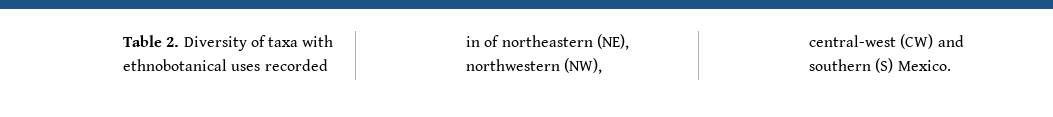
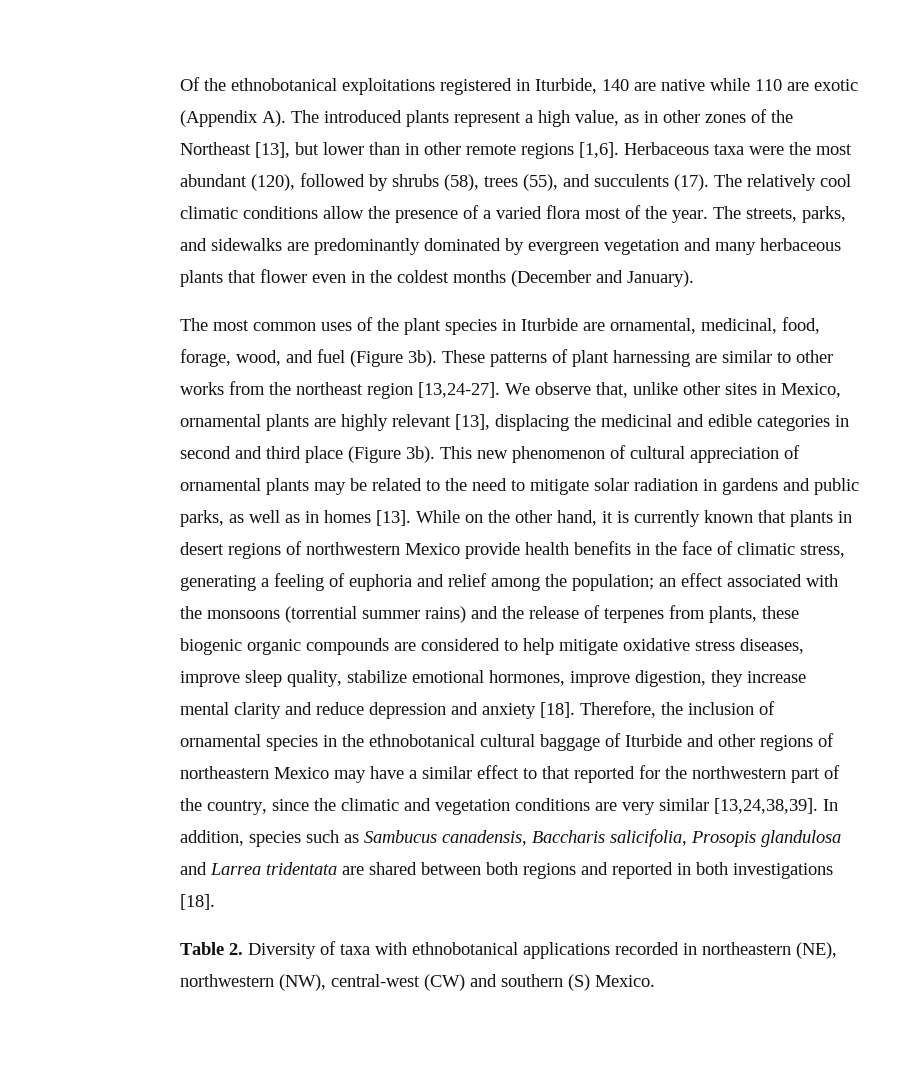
(123, 41) none -> [179,77,858,95] [179,109,793,127] [179,142,852,159] [179,173,851,191] [179,205,846,223] [179,238,841,255] [179,269,694,287] [179,317,820,335] [179,349,833,367] [179,381,841,399] [179,414,849,431] [179,445,800,463] [179,478,859,495] [179,510,852,527] [179,541,845,559] [179,573,838,591] [179,605,799,623] [179,638,804,655] [179,670,806,687] [179,701,775,719] [179,733,834,751] [179,765,840,783] [179,798,838,815] [179,829,841,847] [179,862,833,879] [179,894,215,910] Of the ethnobotanical exploitations registered in Iturbide, 140 are native while 110 are exotic (Appendix A). The introduced plants represent a high value, as in other zones of the Northeast [13], but lower than in other remote regions [1,6]. Herbaceous taxa were the most abundant (120), followed by shrubs (58), trees (55), and succulents (17). The relatively cool climatic conditions allow the presence of a varied flora most of the year. The streets, parks, and sidewalks are predominantly dominated by evergreen vegetation and many herbaceous plants that flower even in the coldest months (December and January). // The most common uses of the plant species in Iturbide are ornamental, medicinal, food, forage, wood, and fuel (Figure 3b). These patterns of plant harnessing are similar to other works from the northeast region [13,24-27]. We observe that, unlike other sites in Mexico, ornamental plants are highly relevant [13], displacing the medicinal and edible categories in second and third place (Figure 3b). This new phenomenon of cultural appreciation of ornamental plants may be related to the need to mitigate solar radiation in gardens and public parks, as well as in homes [13]. While on the other hand, it is currently known that plants in desert regions of northwestern Mexico provide health benefits in the face of climatic stress, generating a feeling of euphoria and relief among the population; an effect associated with the monsoons (torrential summer rains) and the release of terpenes from plants, these biogenic organic compounds are considered to help mitigate oxidative stress diseases, improve sleep quality, stabilize emotional hormones, improve digestion, they increase mental clarity and reduce depression and anxiety [18]. Therefore, the inclusion of ornamental species in the ethnobotanical cultural baggage of Iturbide and other regions of northeastern Mexico may have a similar effect to that reported for the northwestern part of the country, since the climatic and vegetation conditions are very similar [13,24,38,39]. In addition, species such as Sambucus canadensis, Baccharis salicifolia, Prosopis glandulosa and Larrea tridentata are shared between both regions and reported in both investigations [18]. //
[231,64,261,71] uses -> [522,942,610,959] applications
[484,35,500,47] of -> (697, 949) none

